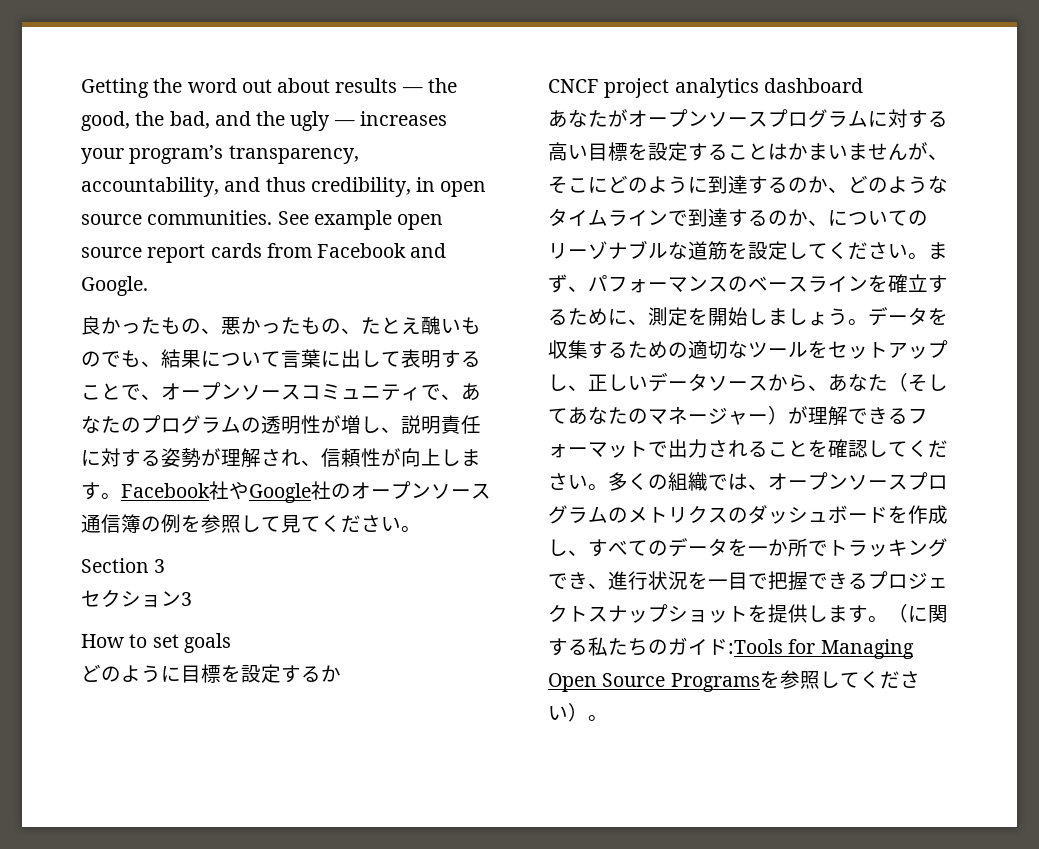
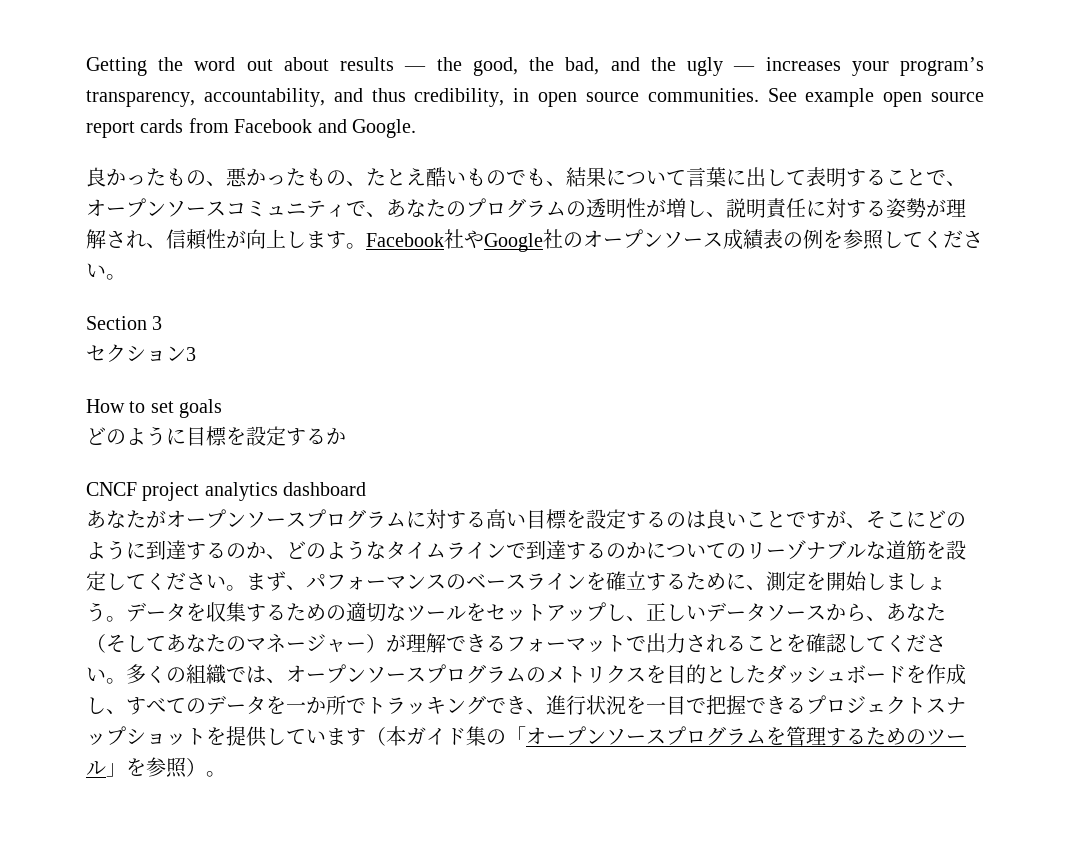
[421,316,441,335] 醜 -> [426,167,446,187] 酷
[81,514,141,533] 通信簿 -> [723,229,783,250] 成績表
[281,515,321,533] 見て -> (923, 239) none
[728,143,908,161] ことはかまいません -> [666,509,826,529] のは良いことです
[808,220,828,226] 、 -> (646, 550) none
[728,507,748,523] の -> [646,664,766,684] を目的とした
[828,604,948,623] [548,637,914,659] [548,670,920,692] [548,706,568,720] ます。（に関する私たちのガイド:Tools for Managing Open Source Programsを参照してください -> [286,726,966,746] [86,757,187,778] ています（本ガイド集の「オープンソースプログラムを管理するためのツール」を参照

